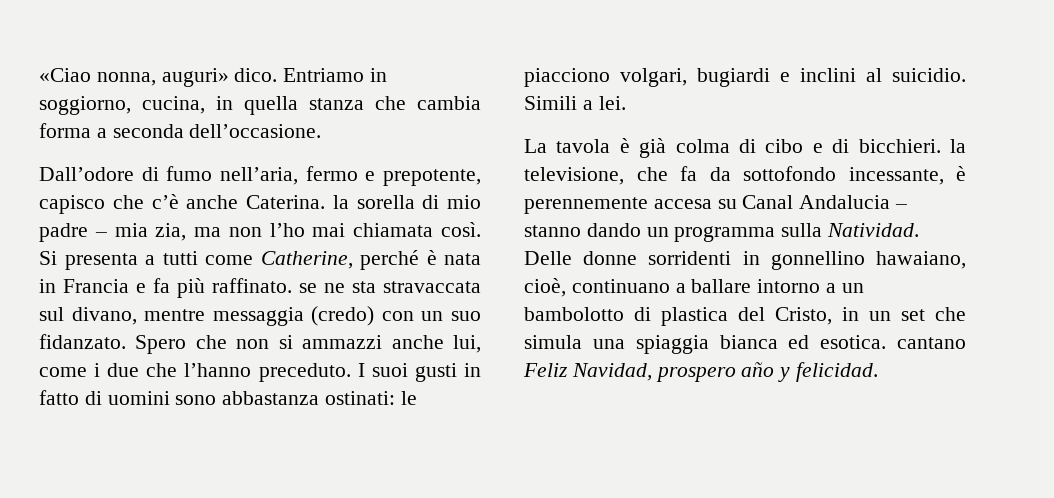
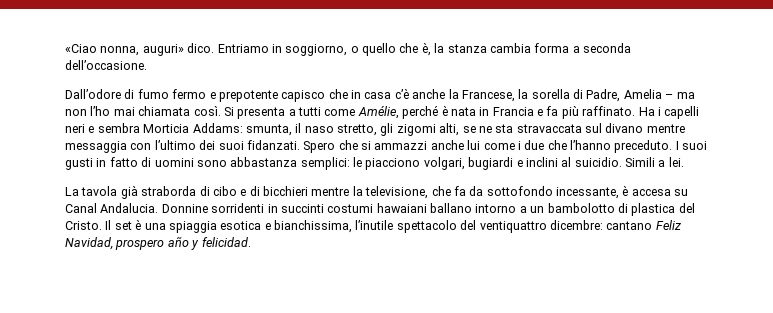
[142,96,406,115] cucina, in quella stanza che -> [350,42,487,56] o quello che è, la stanza
[219,167,298,185] nell’aria, -> (169, 94) none
[383,169,482,186] prepotente, -> [218,90,278,102] prepotente
[151,194,481,209] [39,223,187,242] c’è anche Caterina. la sorella di mio padre – mia zia, -> [351,88,674,102] in casa c’è anche la Francese, la sorella di Padre, Amelia –
[260,251,353,269] Catherine, -> [357,105,399,119] Amélie,
(292, 285) none -> [638,106,700,119] [65,123,460,136] Ha i capelli neri e sembra Morticia Addams: smunta, il naso stretto, gli zigomi alti,
[71,307,137,325] divano, -> [605,123,644,133] divano
[311,306,481,326] [39,334,126,349] (credo) con un suo fidanzato. -> [130,140,300,150] con l’ultimo dei suoi fidanzati.
[236,339,270,349] non -> (358, 145) none
[453,335,482,353] lui, -> [467,140,481,150] lui
[325,391,396,405] ostinati: -> [300,157,350,170] semplici:
[619,138,730,158] è già colma -> [120,185,197,199] già straborda
[858,139,941,153] bicchieri. -> [263,186,350,196] bicchieri mentre
[524,197,648,214] perennemente -> (629, 190) none
[799,195,908,209] [524,223,920,242] [524,251,966,270] [524,278,752,297] Andalucia – stanno dando un programma sulla Natividad. Delle donne sorridenti in gonnellino hawaiano, cioè, continuano a ballare -> [100,203,472,213] Andalucia. Donnine sorridenti in succinti costumi hawaiani ballano
[775,307,966,325] [524,335,887,354] Cristo, in un set che simula una spiaggia bianca ed esotica. -> [65,219,603,233] Cristo. Il set è una spiaggia esotica e bianchissima, l’inutile spettacolo del ventiquattro dicembre:

